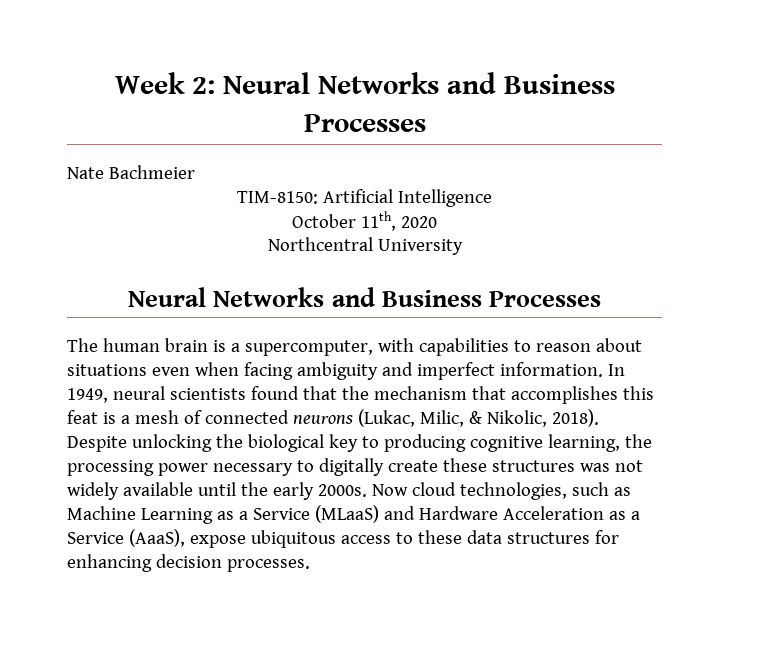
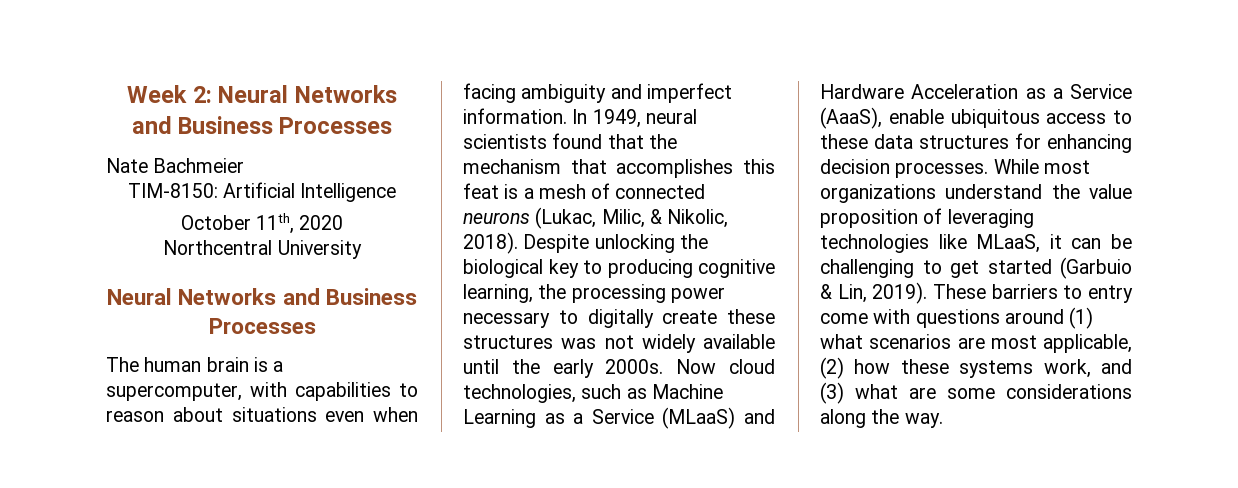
[189,535,246,548] expose -> [888,109,944,124] enable
(310, 565) none -> [993,159,1090,174] [820,184,1132,203] [820,208,1034,228] [820,234,1132,253] [820,257,1132,279] [820,282,1133,304] [820,307,1094,329] [820,334,1132,353] [820,357,1132,379] [820,382,1132,404] [820,409,943,428] While most organizations understand the value proposition of leveraging technologies like MLaaS, it can be challenging to get started (Garbuio & Lin, 2019). These barriers to entry come with questions around (1) what scenarios are most applicable, (2) how these systems work, and (3) what are some considerations along the way.

